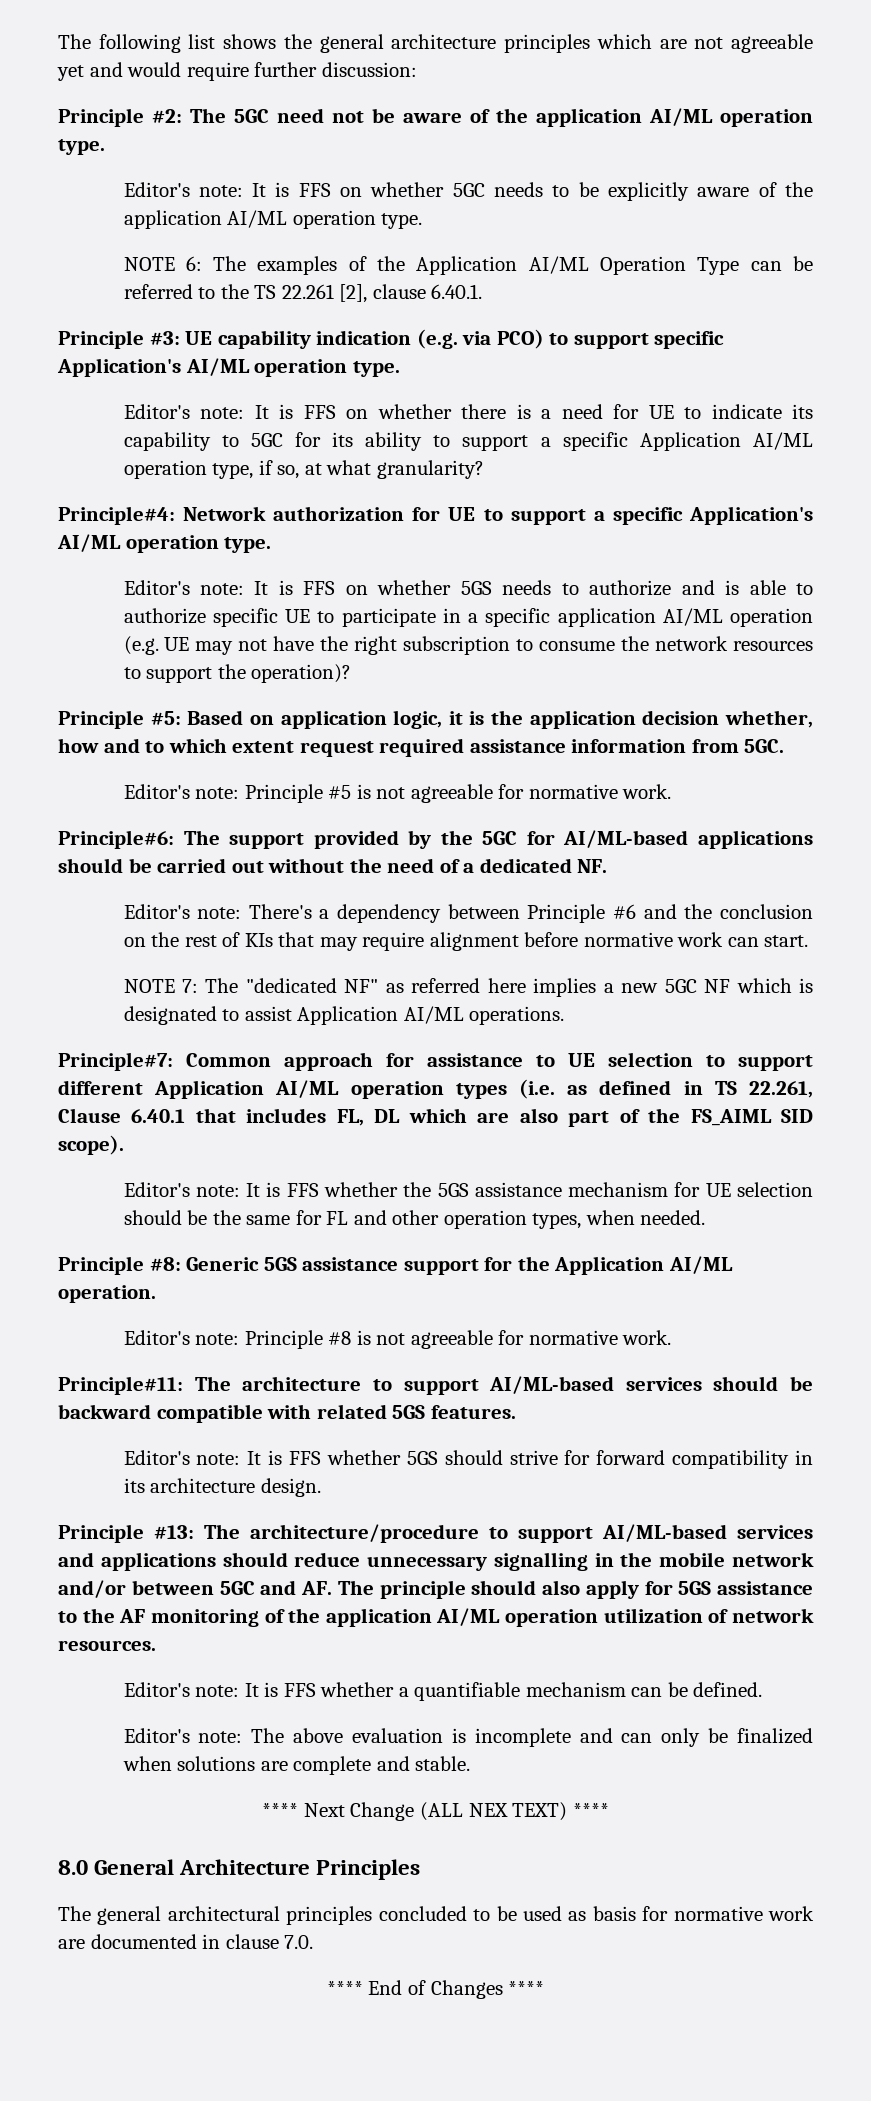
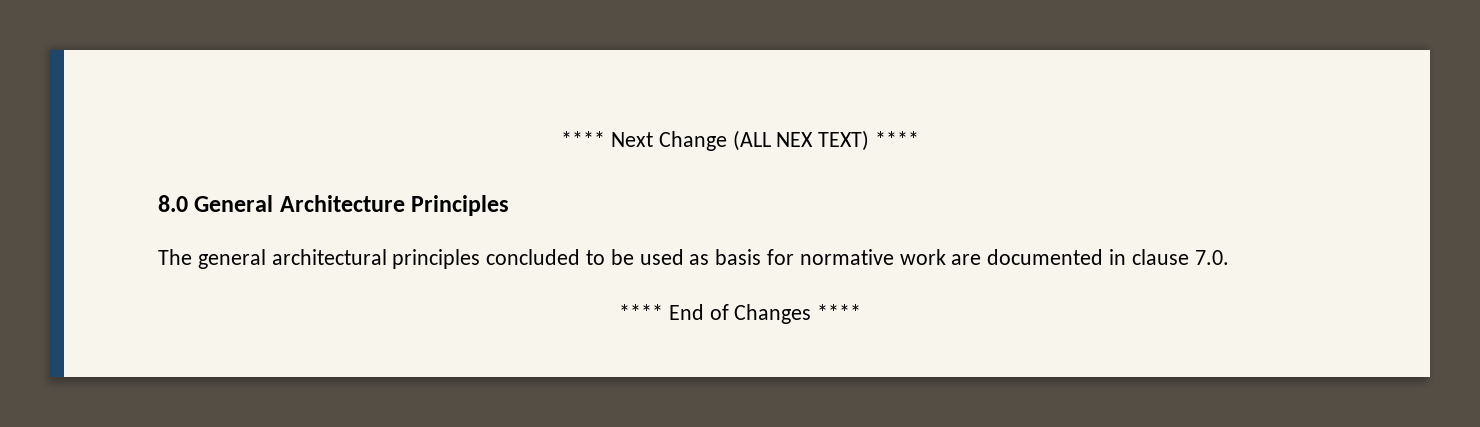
[58,34,814,53] [57,62,417,81] [58,108,813,127] [58,139,105,155] [123,182,813,201] [123,210,423,229] [123,256,814,275] [123,284,483,303] [58,329,725,349] [57,358,400,377] [123,404,814,419] [123,432,813,451] [123,460,484,479] [58,506,813,525] [57,534,272,553] [123,580,814,596] [123,608,814,627] [123,636,813,655] [123,664,352,683] [58,710,813,729] [58,738,785,757] [123,784,672,803] [58,830,813,849] [58,858,608,873] [123,904,813,923] [123,932,809,951] [123,978,814,997] [123,1006,565,1025] [58,1052,813,1071] [58,1079,814,1099] [58,1108,813,1127] [58,1135,124,1155] [123,1182,814,1197] [123,1210,706,1229] [58,1256,733,1275] [58,1285,156,1303] [123,1330,672,1349] [58,1376,813,1395] [58,1404,516,1423] [123,1450,813,1469] [123,1478,321,1497] [58,1524,813,1543] [58,1552,815,1571] [58,1580,813,1599] [58,1608,814,1627] [58,1640,156,1651] [123,1682,763,1701] [123,1728,813,1747] [122,1756,471,1775] The following list shows the general architecture principles which are not agreeable yet and would require further discussion: // Principle #2: The 5GC need not be aware of the application AI/ML operation type. // Editor's note: It is FFS on whether 5GC needs to be explicitly aware of the application AI/ML operation type. // NOTE 6: The examples of the Application AI/ML Operation Type can be referred to the TS 22.261 [2], clause 6.40.1. // Principle #3: UE capability indication (e.g. via PCO) to support specific Application's AI/ML operation type. // Editor's note: It is FFS on whether there is a need for UE to indicate its capability to 5GC for its ability to support a specific Application AI/ML operation type, if so, at what granularity? // Principle#4: Network authorization for UE to support a specific Application's AI/ML operation type. // Editor's note: It is FFS on whether 5GS needs to authorize and is able to authorize specific UE to participate in a specific application AI/ML operation (e.g. UE may not have the right subscription to consume the network resources to support the operation)? // Principle #5: Based on application logic, it is the application decision whether, how and to which extent request required assistance information from 5GC. // Editor's note: Principle #5 is not agreeable for normative work. // Principle#6: The support provided by the 5GC for AI/ML-based applications should be carried out without the need of a dedicated NF. // Editor's note: There's a dependency between Principle #6 and the conclusion on the rest of KIs that may require alignment before normative work can start. // NOTE 7: The "dedicated NF" as referred here implies a new 5GC NF which is designated to assist Application AI/ML operations. // Principle#7: Common approach for assistance to UE selection to support different Application AI/ML operation types (i.e. as defined in TS 22.261, Clause 6.40.1 that includes FL, DL which are also part of the FS_AIML SID scope). // Editor's note: It is FFS whether the 5GS assistance mechanism for UE selection should be the same for FL and other operation types, when needed. // Principle #8: Generic 5GS assistance support for the Application AI/ML operation. // Editor's note: Principle #8 is not agreeable for normative work. // Principle#11: The architecture to support AI/ML-based services should be backward compatible with related 5GS features. // Editor's note: It is FFS whether 5GS should strive for forward compatibility in its architecture design. // Principle #13: The architecture/procedure to support AI/ML-based services and applications should reduce unnecessary signalling in the mobile network and/or between 5GC and AF. The principle should also apply for 5GS assistance to the AF monitoring of the application AI/ML operation utilization of network resources. // Editor's note: It is FFS whether a quantifiable mechanism can be defined. // Editor's note: The above evaluation is incomplete and can only be finalized when solutions are complete and stable. // -> (561, 139) none

